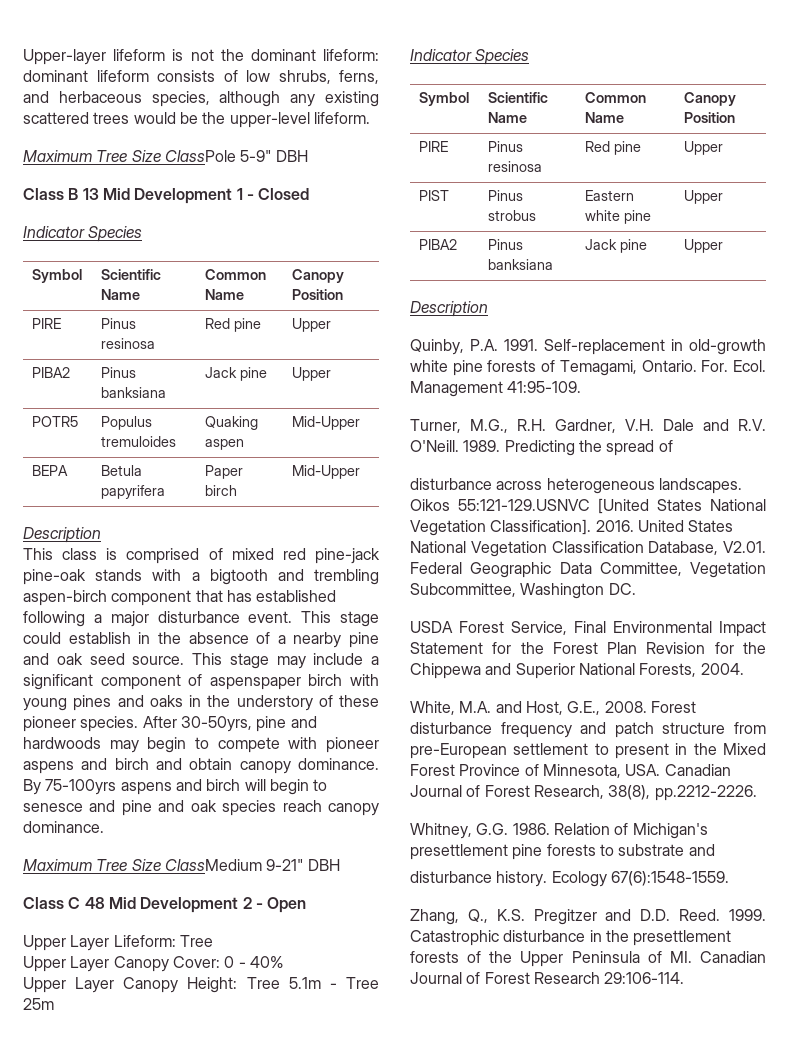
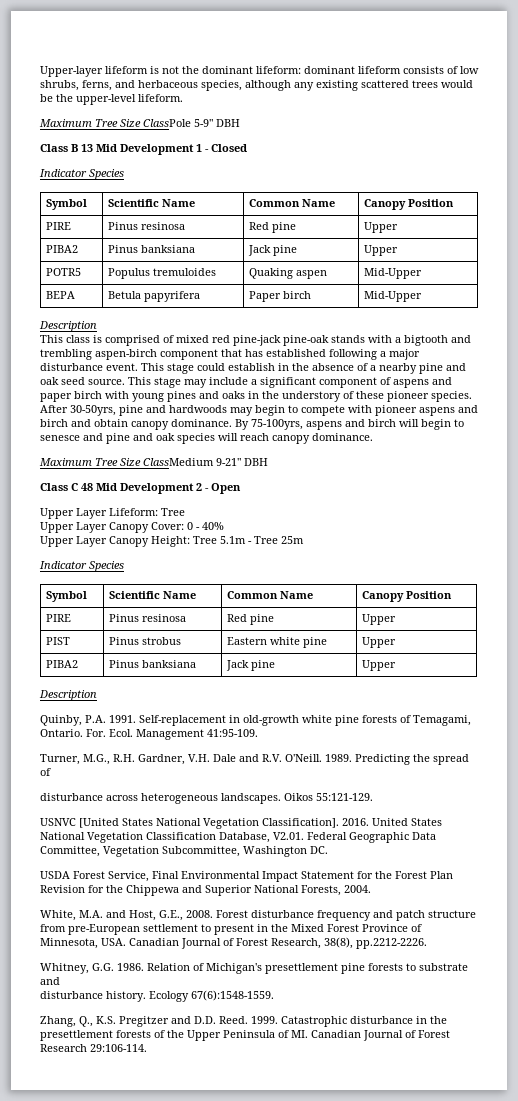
[209,677,301,690] aspenspaper -> [393,377,452,388] [40,393,72,402] aspens and paper
[45,779,117,795] 75-100yrs -> [251,419,303,430] 75-100yrs,
(277, 808) none -> [218,433,238,441] will
[458,499,590,511] 55:121-129.USNVC -> [316,793,373,801] [40,818,76,826] 55:121-129. // USNVC

